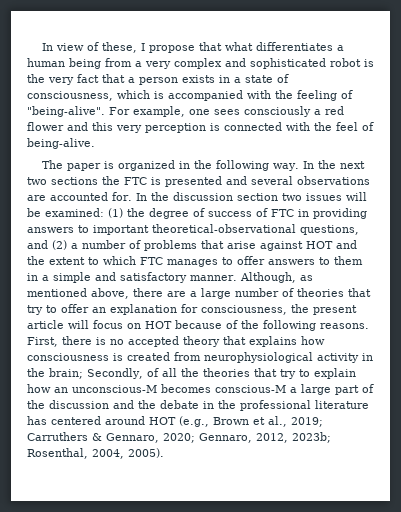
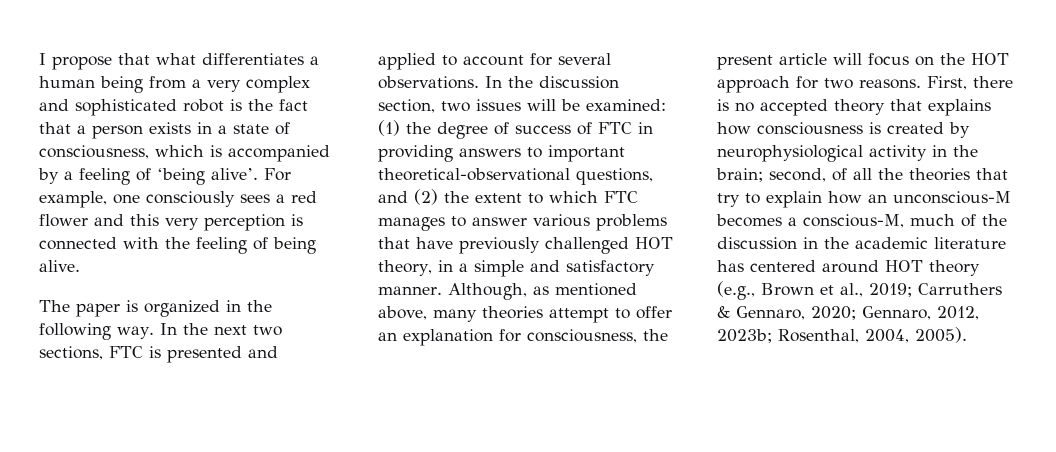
[42,42,138,53] In view of these, -> (39, 59) none
[48,77,74,85] very -> (273, 105) none
[247,90,353,101] [27,106,105,117] with the feeling of "being-alive". -> [38,168,258,185] by a feeling of ‘being alive’.
[214,106,311,117] sees consciously -> [146,191,270,207] consciously sees
[336,122,374,131] [27,138,95,149] feel of being-alive. -> [196,237,316,254] [39,260,80,272] feeling of being alive.
[51,176,120,185] sections the -> [39,346,103,360] sections,
[251,176,370,185] [27,192,132,201] several observations are accounted for. -> [378,53,611,70] [378,76,479,89] applied to account for several observations.
[236,193,278,201] section -> [378,99,435,113] section,
[71,240,357,251] a number of problems that arise against HOT and -> (438, 197) none
[237,256,363,265] offer answers to them -> [472,214,667,231] [378,237,673,254] [378,260,432,276] answer various problems that have previously challenged HOT theory,
[133,288,371,299] [27,305,43,315] there are a large number of theories that try -> [433,306,609,323] many theories attempt
[145,320,316,331] HOT because of the following -> [940,53,1009,65] [717,76,853,93] the HOT approach for two
[174,352,201,361] from -> [949,122,970,138] by
[87,368,143,379] Secondly, -> [769,168,826,182] second,
[215,384,374,395] [27,400,311,411] conscious-M a large part of the discussion and the debate in the professional -> [788,214,1007,228] [717,237,928,250] a conscious-M, much of the discussion in the academic
(176, 421) none -> [929,260,980,276] theory

